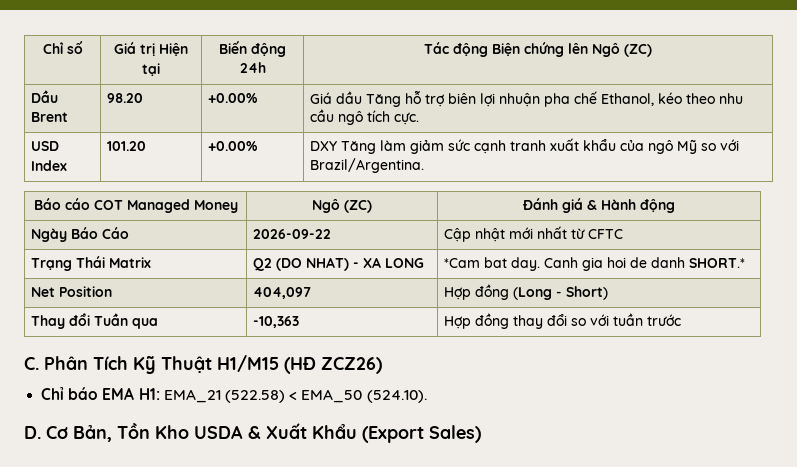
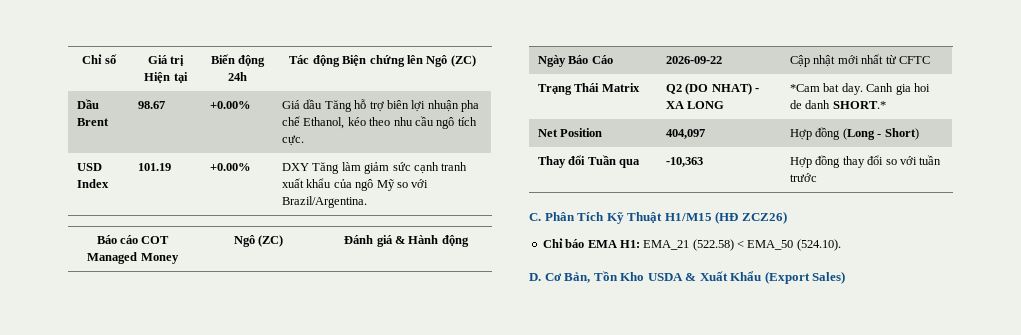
[106,93,143,103] 98.20 -> [138,101,166,109] 98.67
[106,141,146,151] 101.20 -> [138,163,172,171] 101.19

